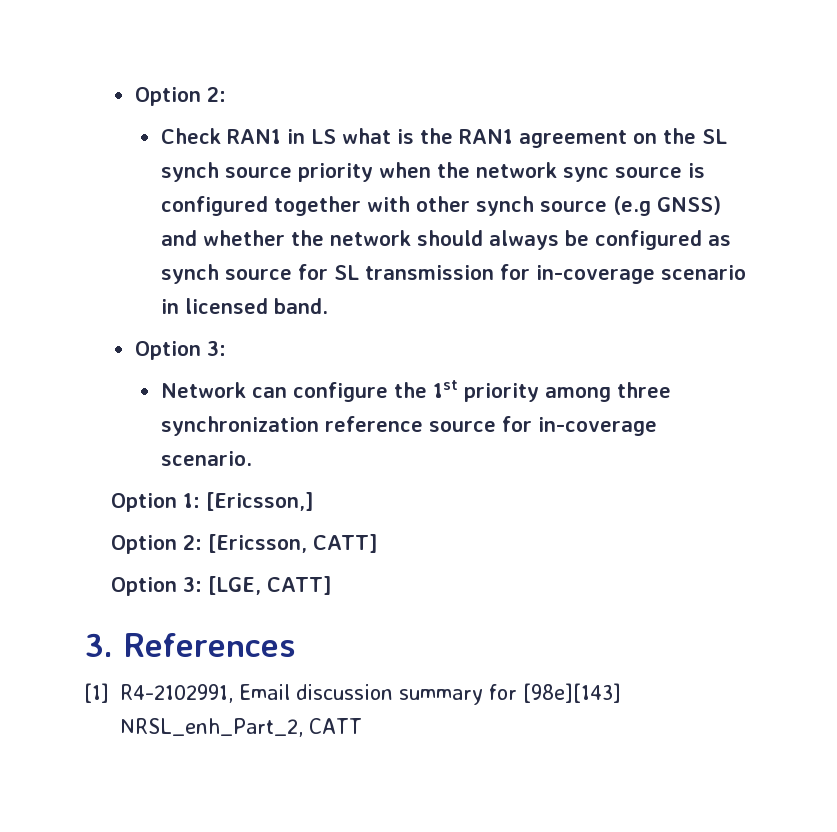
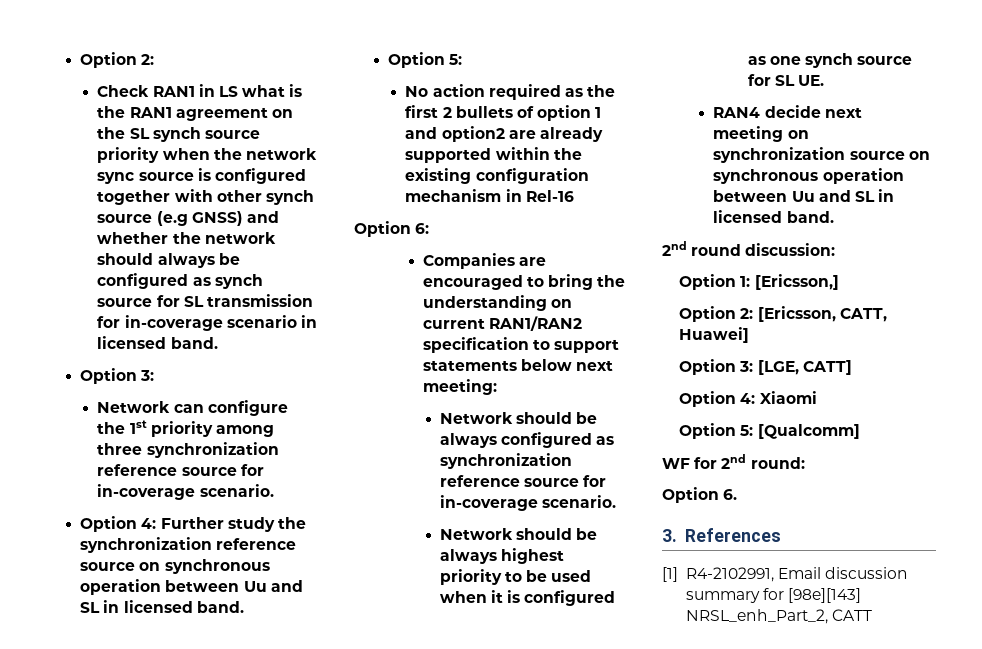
(253, 458) none -> [80,516,306,532] [80,537,297,553] [80,559,270,574] [80,579,303,595] [80,600,244,613] [388,52,463,68] [405,84,616,100] [405,105,602,121] [405,126,604,142] [405,147,582,163] [405,168,589,184] [405,189,574,202] [354,221,430,237] [422,253,546,269] [422,274,626,290] [422,295,572,311] [422,316,582,331] [422,337,620,353] [422,359,614,371] [422,379,497,395] [439,412,598,424] [439,432,615,448] [439,453,572,469] [439,475,607,487] [439,495,617,511] [439,528,598,540] [439,548,565,564] [439,569,592,585] [439,590,616,606] [747,53,913,68] [747,74,825,86] [713,105,862,118] [713,126,809,142] [713,147,930,163] [713,168,904,184] [713,189,895,202] [713,210,834,223] [662,241,836,256] // Option 4: Further study the synchronization reference source on synchronous operation between Uu and SL in licensed band. // Option 5: // No action required as the first 2 bullets of option 1 and option2 are already supported within the existing configuration mechanism in Rel-16 // Option 6: // Companies are encouraged to bring the understanding on current RAN1/RAN2 specification to support statements below next meeting: // Network should be always configured as synchronization reference source for in-coverage scenario. // Network should be always highest priority to be used when it is configured as one synch source for SL UE. // RAN4 decide next meeting on synchronization source on synchronous operation between Uu and SL in licensed band. // 2nd round discussion:
[312,534,379,553] CATT] -> [839,308,887,322] [679,327,750,343] CATT, Huawei]
(333, 585) none -> [679,391,817,407] [679,423,860,439] [662,454,805,469] [662,487,738,503] // Option 4: Xiaomi // Option 5: [Qualcomm] // WF for 2nd round: // Option 6.

